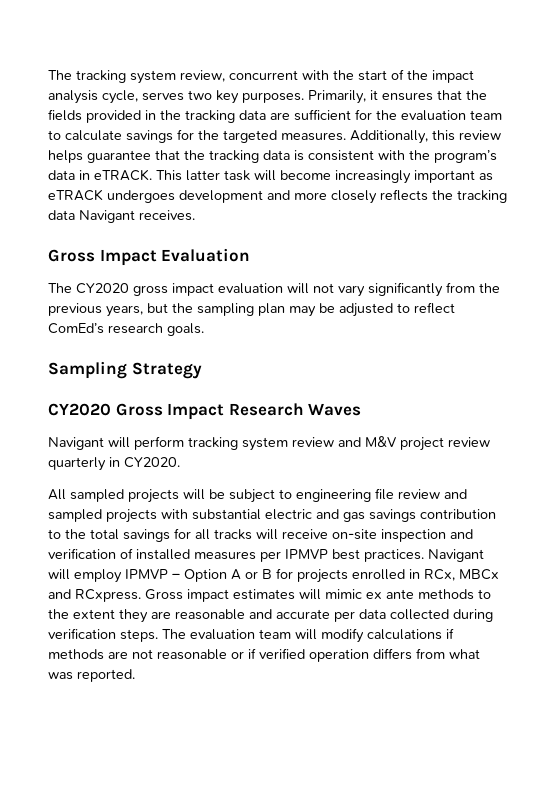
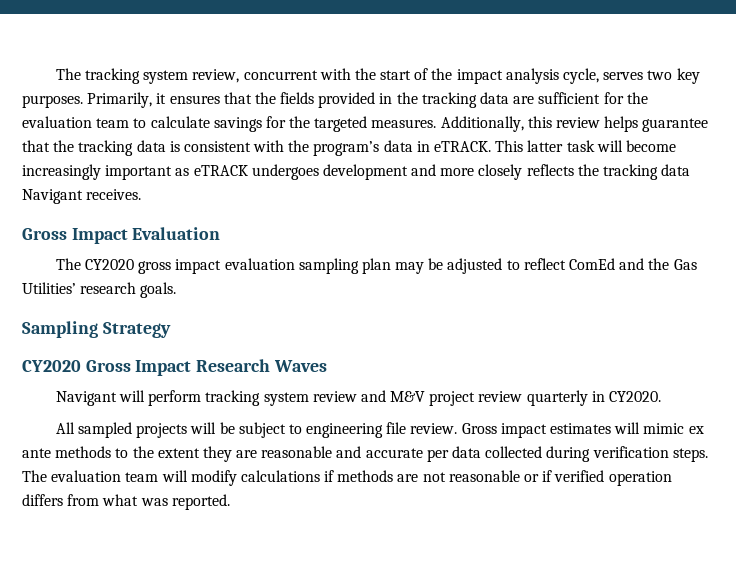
[287,282,500,297] [48,303,193,317] will not vary significantly from the previous years, but the -> (295, 264) none
[48,323,104,334] ComEd’s -> [569,258,697,270] [22,282,76,294] ComEd and the Gas Utilities’
[398,489,467,499] [48,509,496,523] [48,528,473,542] [48,548,484,562] [48,568,499,583] [48,589,141,602] review and sampled projects with substantial electric and gas savings contribution to the total savings for all tracks will receive on-site inspection and verification of installed measures per IPMVP best practices. Navigant will employ IPMVP – Option A or B for projects enrolled in RCx, MBCx and RCxpress. -> [410,423,458,434] review.

